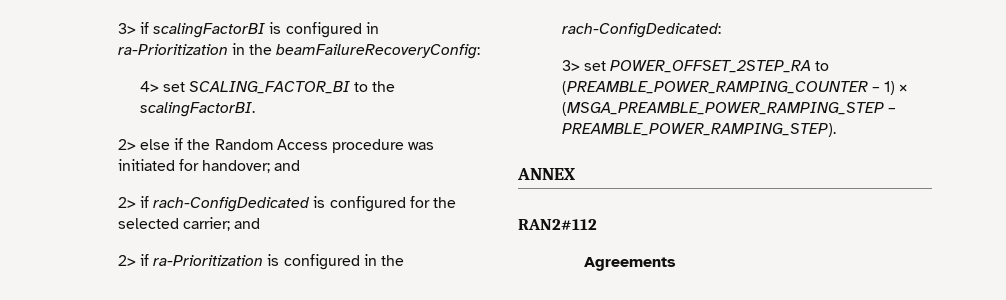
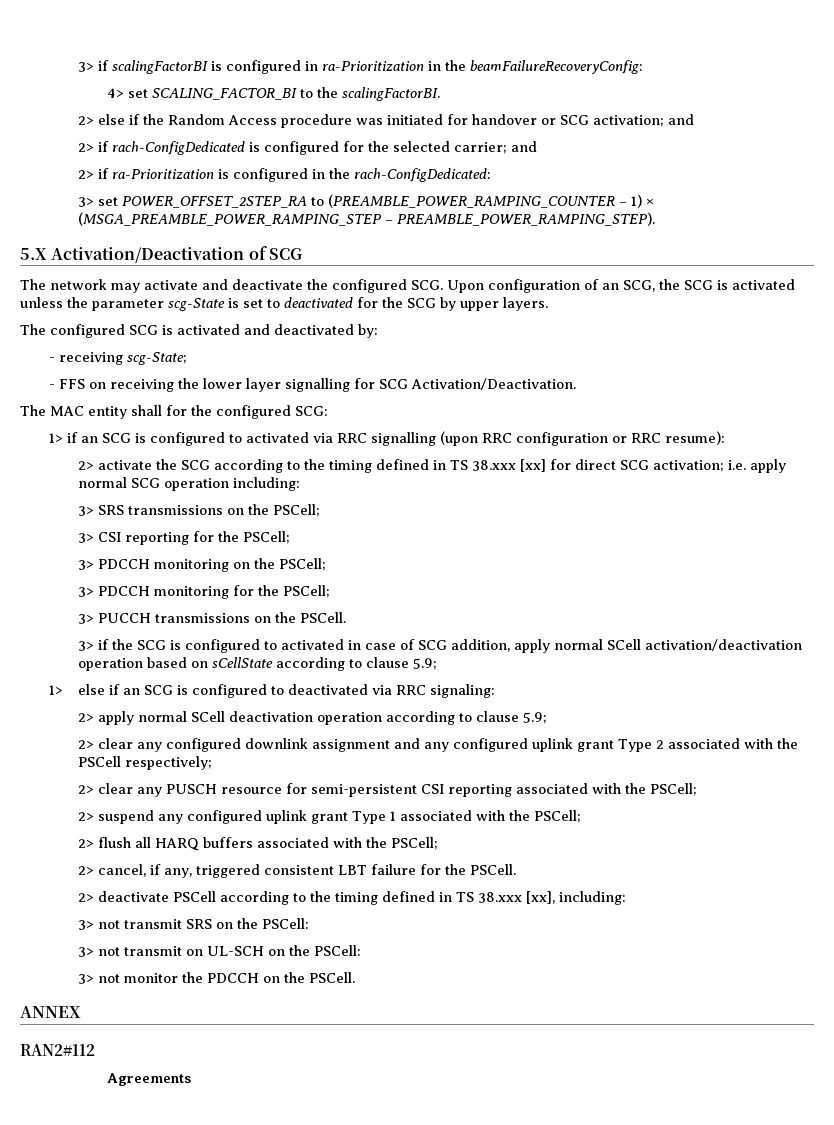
[202,160,271,173] handover; -> [471,114,664,127] handover or SCG activation;
(836, 130) none -> [20,246,302,263] [20,279,795,293] [20,297,548,311] [20,324,378,338] [48,352,187,365] [48,378,576,392] [20,405,328,419] [48,431,725,446] [77,459,786,473] [77,477,300,491] [77,504,320,517] [77,531,290,545] [77,558,326,572] [77,585,330,599] [77,612,346,624] [77,639,802,653] [77,657,437,671] [48,684,495,698] [77,711,547,725] [77,738,798,752] [77,756,212,770] [77,783,697,797] [77,810,581,824] [77,837,438,851] [77,864,516,878] [77,891,626,905] [77,918,309,930] [77,945,361,957] [77,972,355,984] // 5.X Activation/Deactivation of SCG // The network may activate and deactivate the configured SCG. Upon configuration of an SCG, the SCG is activated unless the parameter scg-State is set to deactivated for the SCG by upper layers. // The configured SCG is activated and deactivated by: // - receiving scg-State; // - FFS on receiving the lower layer signalling for SCG Activation/Deactivation. // The MAC entity shall for the configured SCG: // 1> if an SCG is configured to activated via RRC signalling (upon RRC configuration or RRC resume): // 2> activate the SCG according to the timing defined in TS 38.xxx [xx] for direct SCG activation; i.e. apply normal SCG operation including: // 3> SRS transmissions on the PSCell; // 3> CSI reporting for the PSCell; // 3> PDCCH monitoring on the PSCell; // 3> PDCCH monitoring for the PSCell; // 3> PUCCH transmissions on the PSCell. // 3> if the SCG is configured to activated in case of SCG addition, apply normal SCell activation/deactivation operation based on sCellState according to clause 5.9; // 1> else if an SCG is configured to deactivated via RRC signaling: // 2> apply normal SCell deactivation operation according to clause 5.9; // 2> clear any configured downlink assignment and any configured uplink grant Type 2 associated with the PSCell respectively; // 2> clear any PUSCH resource for semi-persistent CSI reporting associated with the PSCell; // 2> suspend any configured uplink grant Type 1 associated with the PSCell; // 2> flush all HARQ buffers associated with the PSCell; // 2> cancel, if any, triggered consistent LBT failure for the PSCell. // 2> deactivate PSCell according to the timing defined in TS 38.xxx [xx], including: // 3> not transmit SRS on the PSCell: // 3> not transmit on UL-SCH on the PSCell: // 3> not monitor the PDCCH on the PSCell.

